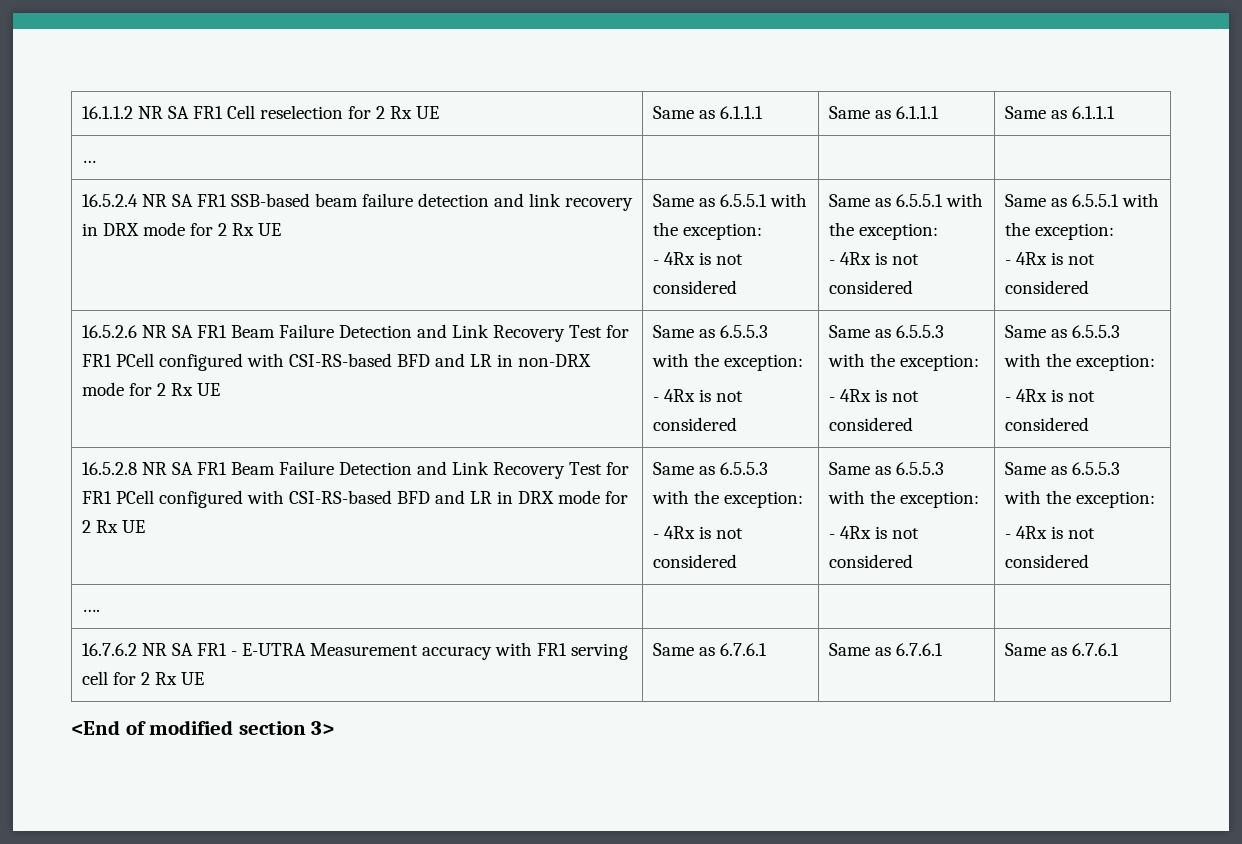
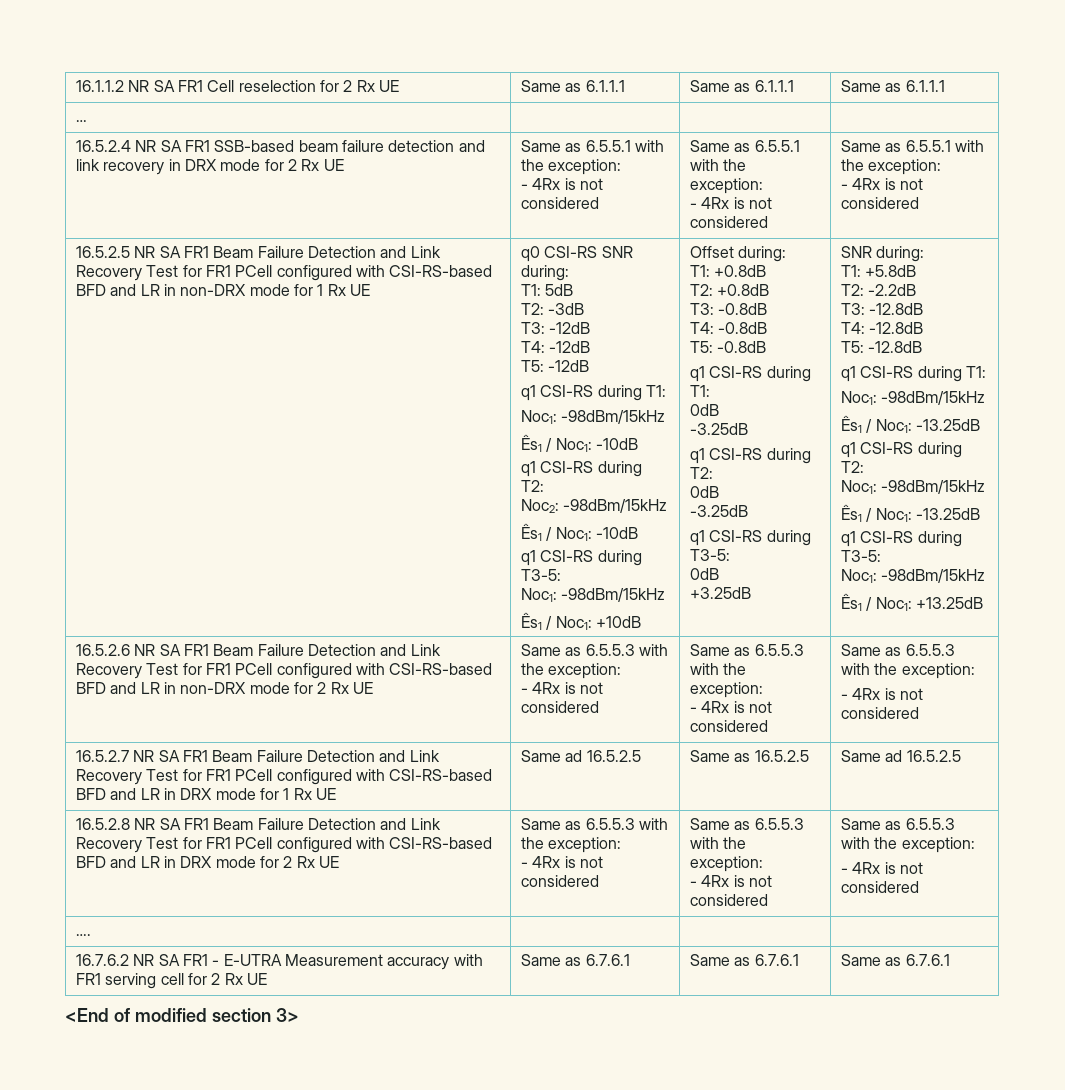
(1089, 287) none -> [76,246,441,258] [76,265,493,281] [76,284,371,296] [521,246,633,262] [521,265,570,281] [521,284,574,296] [521,303,585,315] [521,322,591,334] [521,341,591,353] [521,360,590,372] [521,385,667,401] [521,410,666,424] [521,434,639,452] [521,461,642,477] [521,480,545,492] [521,499,668,513] [521,523,639,541] [521,550,642,566] [521,569,562,581] [521,588,666,602] [521,612,642,630] [690,246,787,262] [690,265,767,277] [690,284,770,296] [690,303,768,315] [690,322,768,334] [690,341,767,353] [690,366,811,382] [690,385,711,397] [690,404,720,416] [690,423,749,435] [690,448,811,464] [690,467,714,479] [690,486,720,498] [690,505,749,517] [690,530,811,546] [690,549,731,561] [690,568,720,580] [690,587,752,599] [841,246,925,262] [841,265,917,277] [841,284,917,296] [841,303,924,315] [841,322,924,334] [841,341,923,353] [841,366,987,382] [841,391,986,405] [841,415,981,433] [841,442,962,458] [841,461,865,473] [841,480,986,494] [841,504,981,522] [841,531,962,547] [841,550,882,562] [841,569,986,583] [841,593,984,611] // 16.5.2.5 NR SA FR1 Beam Failure Detection and Link Recovery Test for FR1 PCell configured with CSI-RS-based BFD and LR in non-DRX mode for 1 Rx UE | q0 CSI-RS SNR during: // T1: 5dB // T2: -3dB // T3: -12dB // T4: -12dB // T5: -12dB // q1 CSI-RS during T1: // Noc1: -98dBm/15kHz // Ês1 / Noc1: -10dB // q1 CSI-RS during T2: // Noc2: -98dBm/15kHz // Ês1 / Noc1: -10dB // q1 CSI-RS during T3-5: // Noc1: -98dBm/15kHz // Ês1 / Noc1: +10dB | Offset during: // T1: +0.8dB // T2: +0.8dB // T3: -0.8dB // T4: -0.8dB // T5: -0.8dB // q1 CSI-RS during T1: // 0dB // -3.25dB // q1 CSI-RS during T2: // 0dB // -3.25dB // q1 CSI-RS during T3-5: // 0dB // +3.25dB | SNR during: // T1: +5.8dB // T2: -2.2dB // T3: -12.8dB // T4: -12.8dB // T5: -12.8dB // q1 CSI-RS during T1: // Noc1: -98dBm/15kHz // Ês1 / Noc1: -13.25dB // q1 CSI-RS during T2: // Noc1: -98dBm/15kHz // Ês1 / Noc1: -13.25dB // q1 CSI-RS during T3-5: // Noc1: -98dBm/15kHz // Ês1 / Noc1: +13.25dB
(1089, 424) none -> [76,750,440,762] [76,769,493,785] [76,788,337,800] [521,750,641,762] [690,750,809,762] [841,750,961,762] // 16.5.2.7 NR SA FR1 Beam Failure Detection and Link Recovery Test for FR1 PCell configured with CSI-RS-based BFD and LR in DRX mode for 1 Rx UE | Same ad 16.5.2.5 | Same as 16.5.2.5 | Same ad 16.5.2.5

